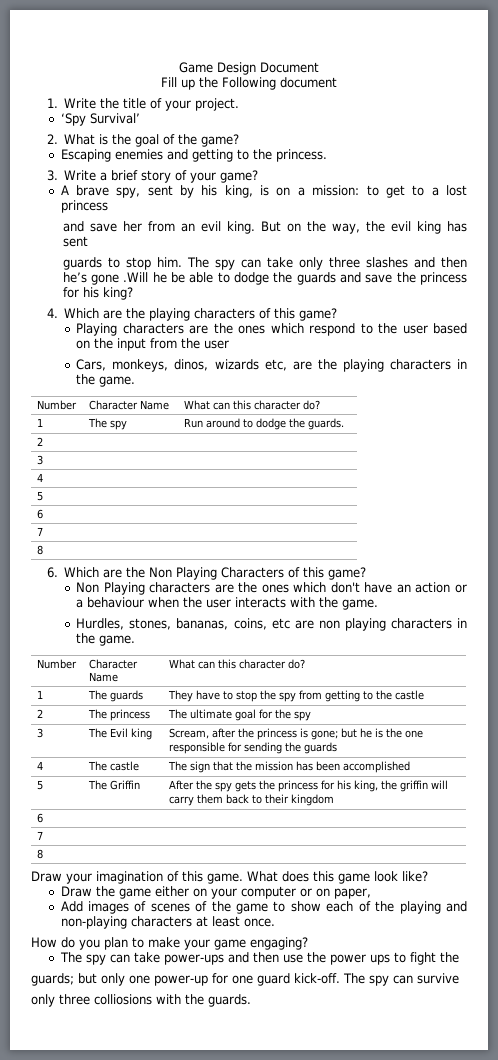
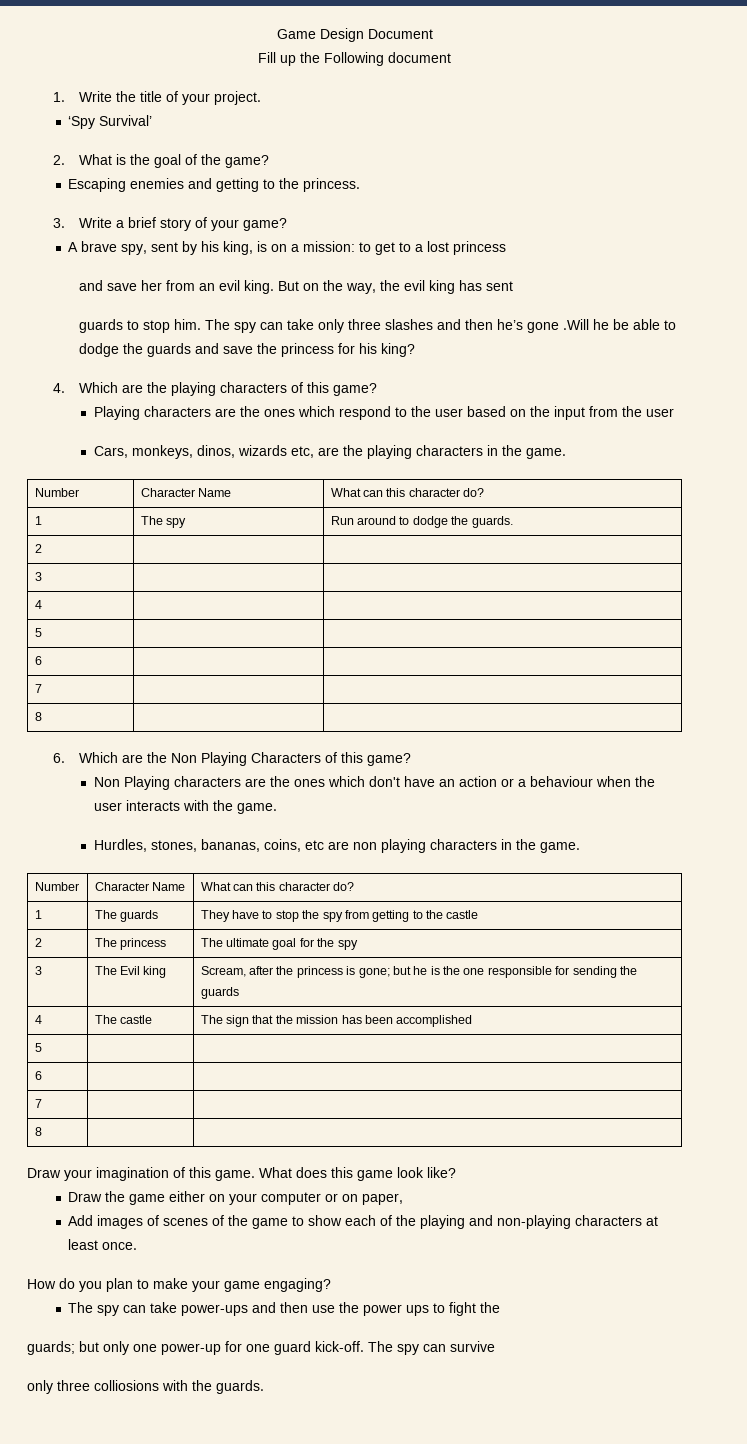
[88,780,141,790] [169,780,449,792] [169,794,335,806] The Griffin | After the spy gets the princess for his king, the griffin will carry them back to their kingdom -> (42, 1047) |

